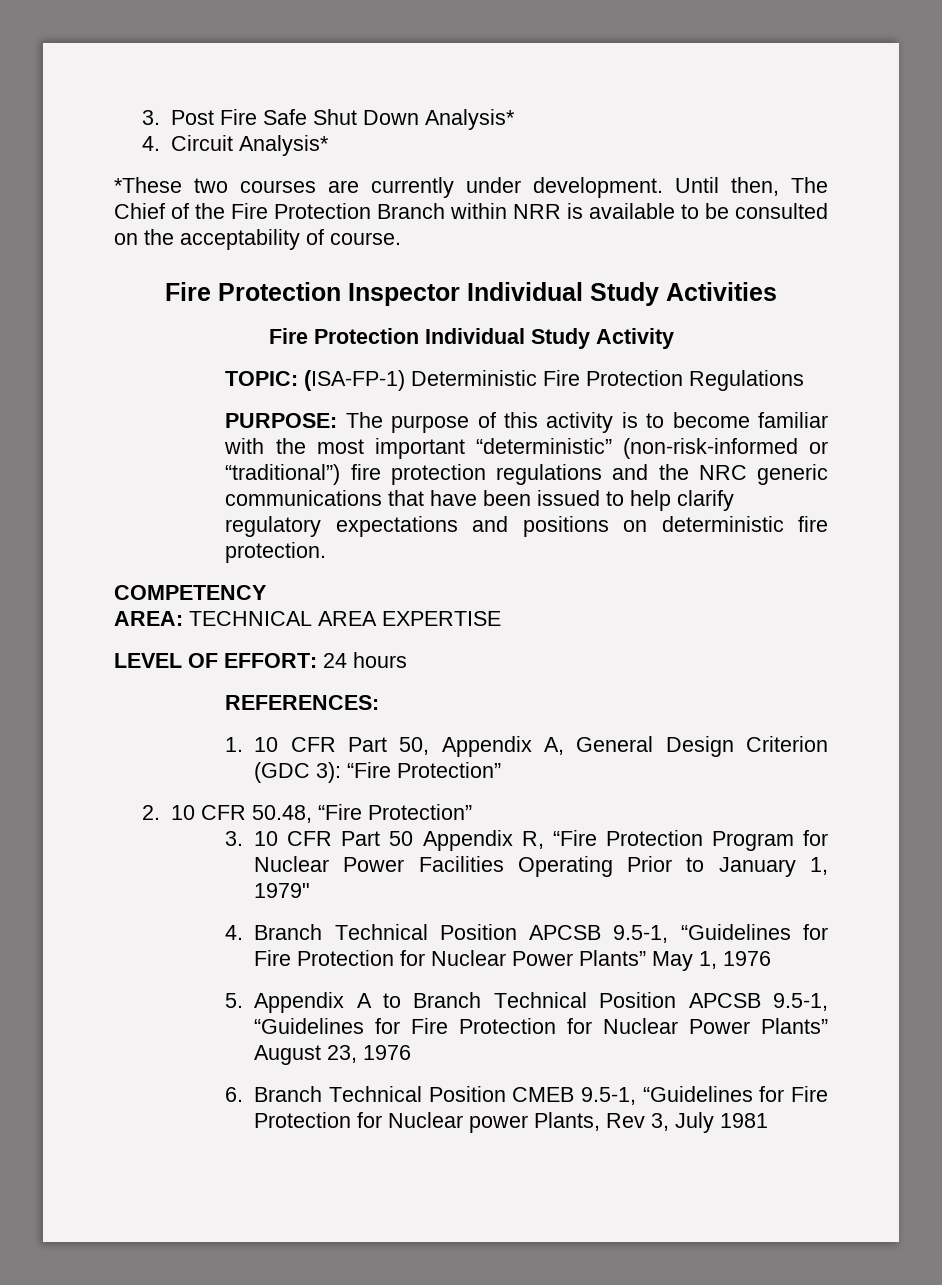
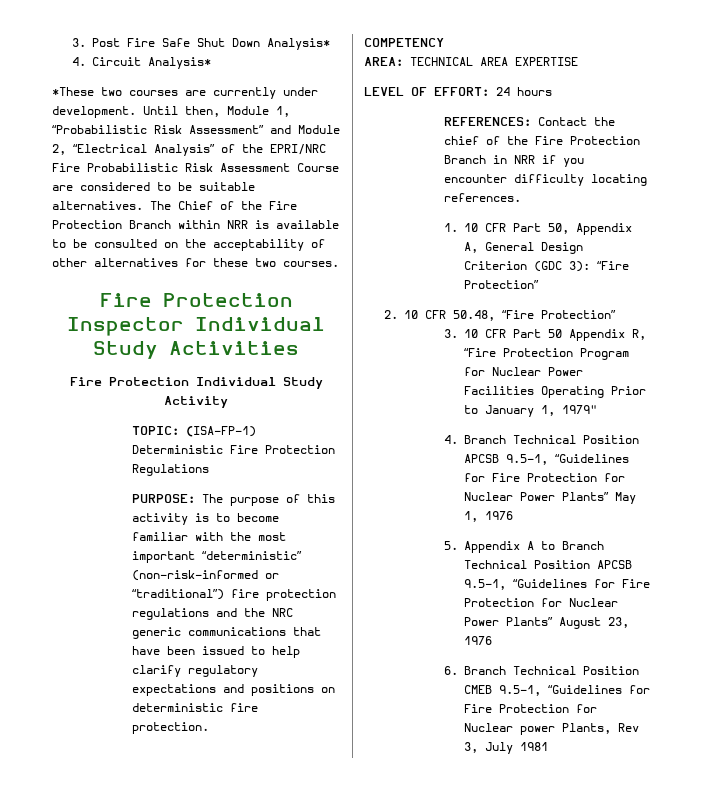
(779, 186) none -> [227,106,290,117] [52,125,340,134] [52,144,326,156] [52,163,339,172] [52,182,255,191] [52,201,143,210] Module 1, “Probabilistic Risk Assessment” and Module 2, “Electrical Analysis” of the EPRI/NRC Fire Probabilistic Risk Assessment Course are considered to be suitable alternatives.
[330,232,401,245] course. -> [52,258,339,267] other alternatives for these two courses.
(380, 702) none -> [538,117,616,126] [444,136,641,145] [444,155,585,167] [444,174,648,186] [444,193,522,202] Contact the chief of the Fire Protection Branch in NRR if you encounter difficulty locating references.

